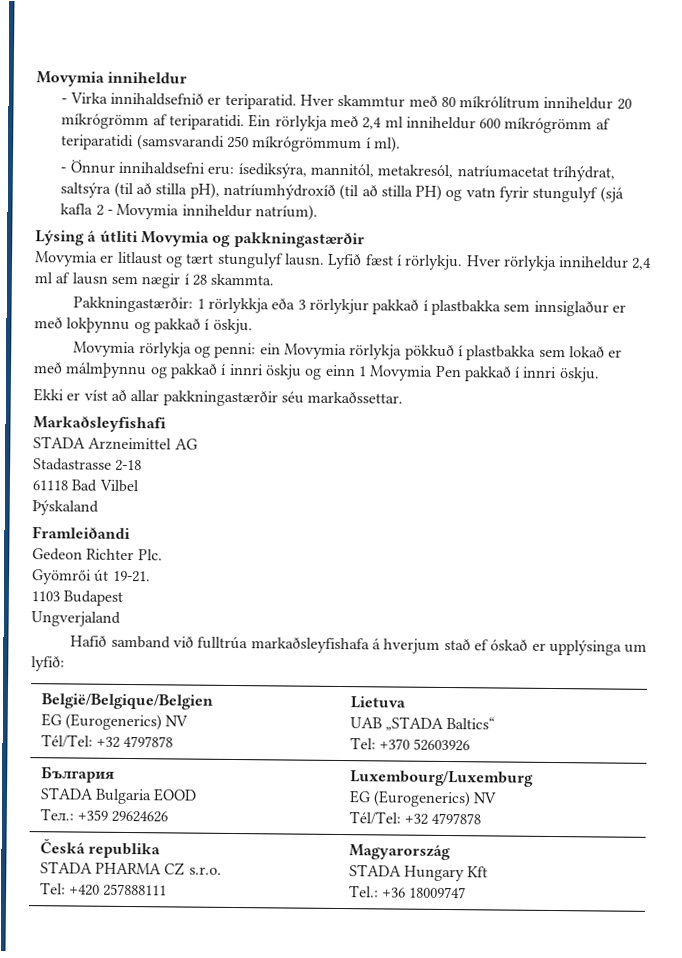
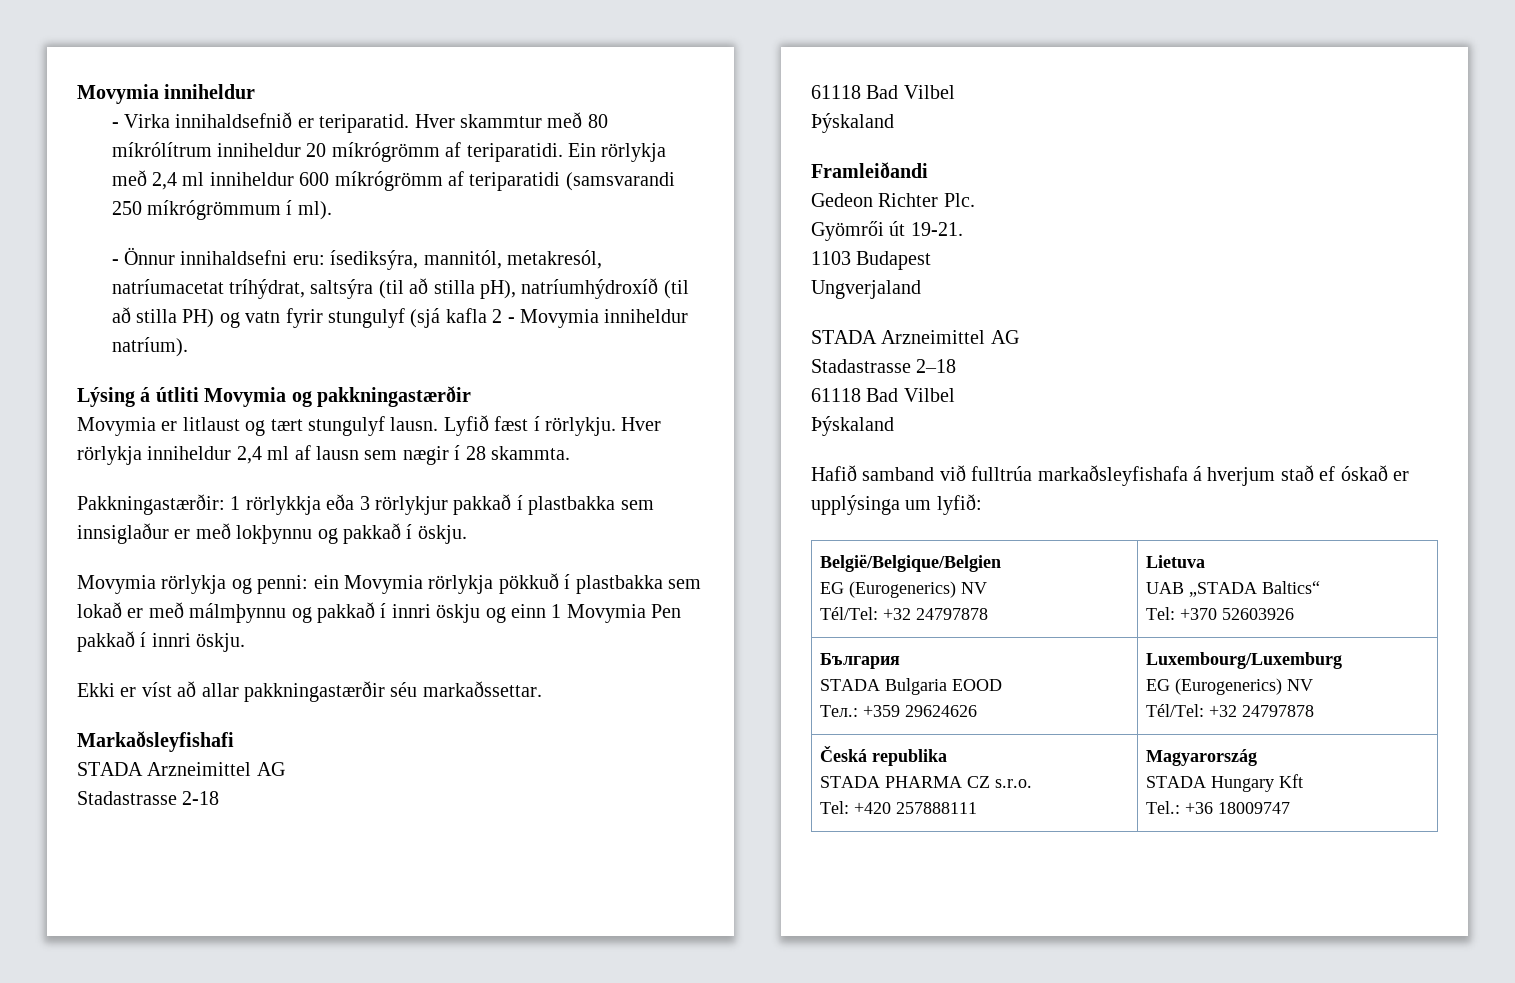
(121, 619) none -> [811,330,1019,344] [811,359,957,373] [811,388,955,402] [811,416,894,436] // STADA Arzneimittel AG // Stadastrasse 2–18 // 61118 Bad Vilbel // Þýskaland
[123,735,174,748] 4797878 -> [915,608,988,620] 24797878
[431,812,482,825] 4797878 -> [1241,705,1314,717] 24797878

